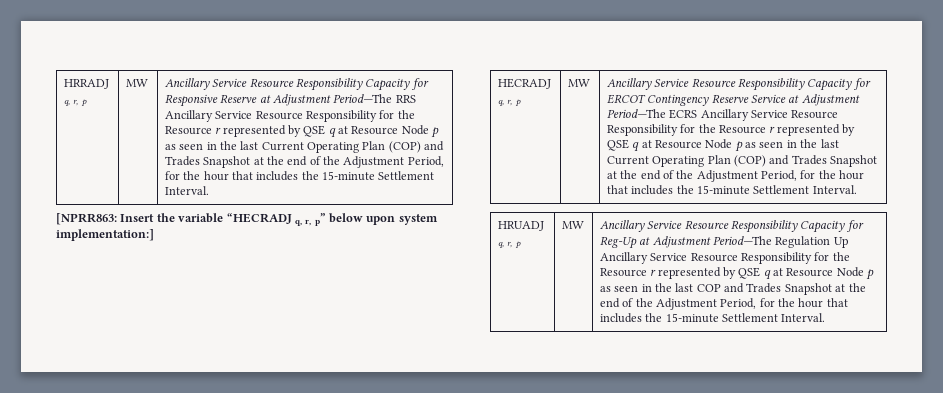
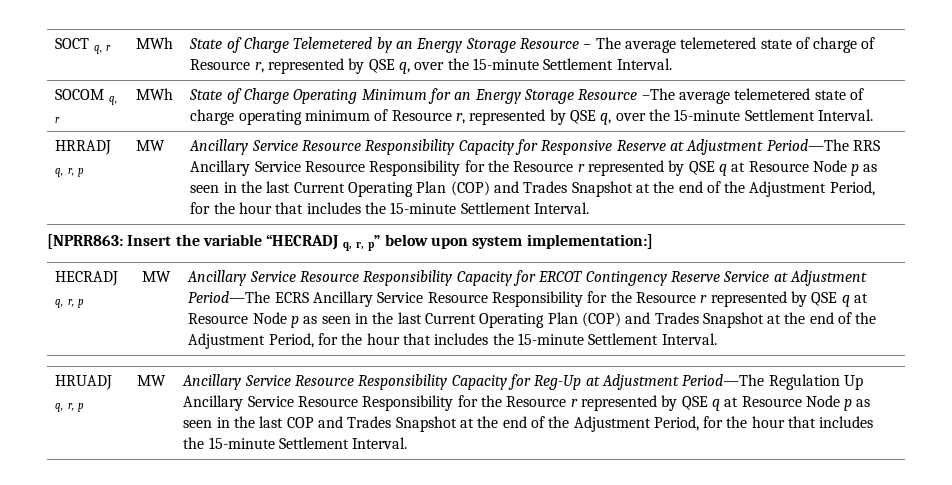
(63, 84) none -> [55,38,111,54] [136,37,174,49] [189,37,876,53] [190,58,672,74] [55,89,117,105] [55,117,61,123] [136,88,174,100] [189,88,864,104] [190,109,873,125] SOCT q, r | MWh | State of Charge Telemetered by an Energy Storage Resource – The average telemetered state of charge of Resource r, represented by QSE q, over the 15-minute Settlement Interval. // SOCOM q, r | MWh | State of Charge Operating Minimum for an Energy Storage Resource –The average telemetered state of charge operating minimum of Resource r, represented by QSE q, over the 15-minute Settlement Interval. //

